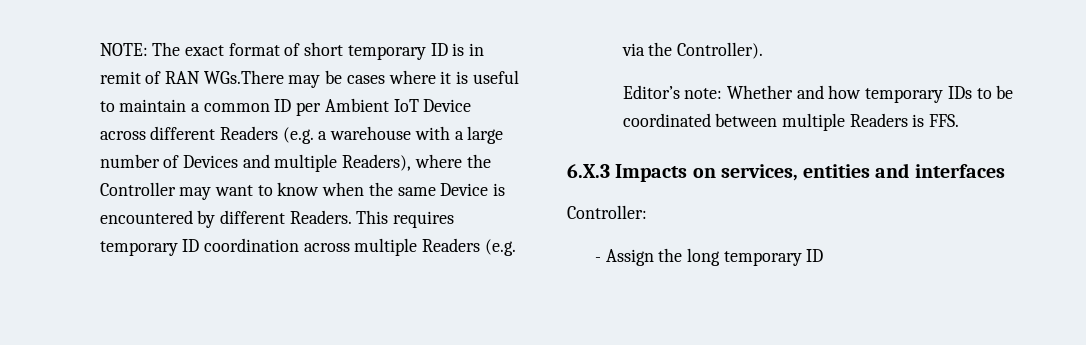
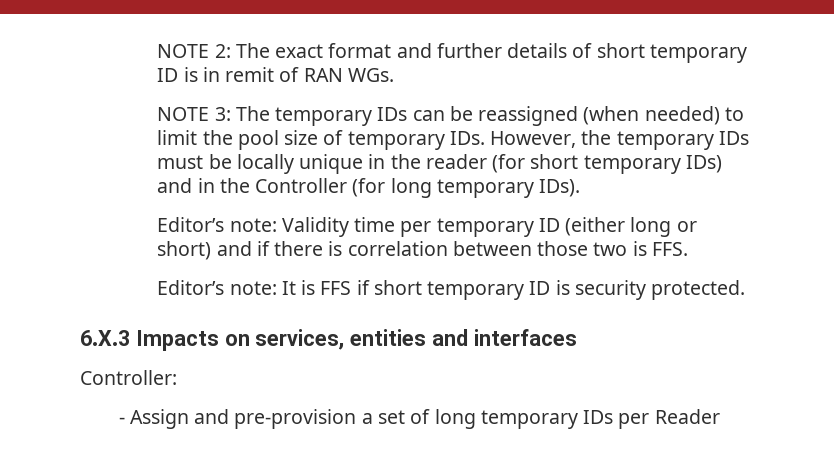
[99,43,148,56] NOTE: -> [157,44,231,58] NOTE 2:
(280, 49) none -> [396,43,568,58] and further details
[203,70,519,88] [99,98,472,116] [99,126,504,144] [99,154,491,172] [99,182,506,200] [99,210,455,228] [99,238,516,256] [621,42,763,59] [622,85,1014,103] [622,113,960,131] WGs.There may be cases where it is useful to maintain a common ID per Ambient IoT Device across different Readers (e.g. a warehouse with a large number of Devices and multiple Readers), where the Controller may want to know when the same Device is encountered by different Readers. This requires temporary ID coordination across multiple Readers (e.g. via the Controller). // Editor’s note: Whether and how temporary IDs to be coordinated between multiple Readers is FFS. -> [347,68,394,82] [157,106,744,126] [157,130,749,150] [157,154,722,174] [157,178,581,198] [157,217,697,237] [157,241,688,260] [157,280,746,300] WGs. // NOTE 3: The temporary IDs can be reassigned (when needed) to limit the pool size of temporary IDs. However, the temporary IDs must be locally unique in the reader (for short temporary IDs) and in the Controller (for long temporary IDs). // Editor’s note: Validity time per temporary ID (either long or short) and if there is correlation between those two is FFS. // Editor’s note: It is FFS if short temporary ID is security protected.
[658,248,824,266] the long temporary ID -> [194,409,720,429] and pre-provision a set of long temporary IDs per Reader

